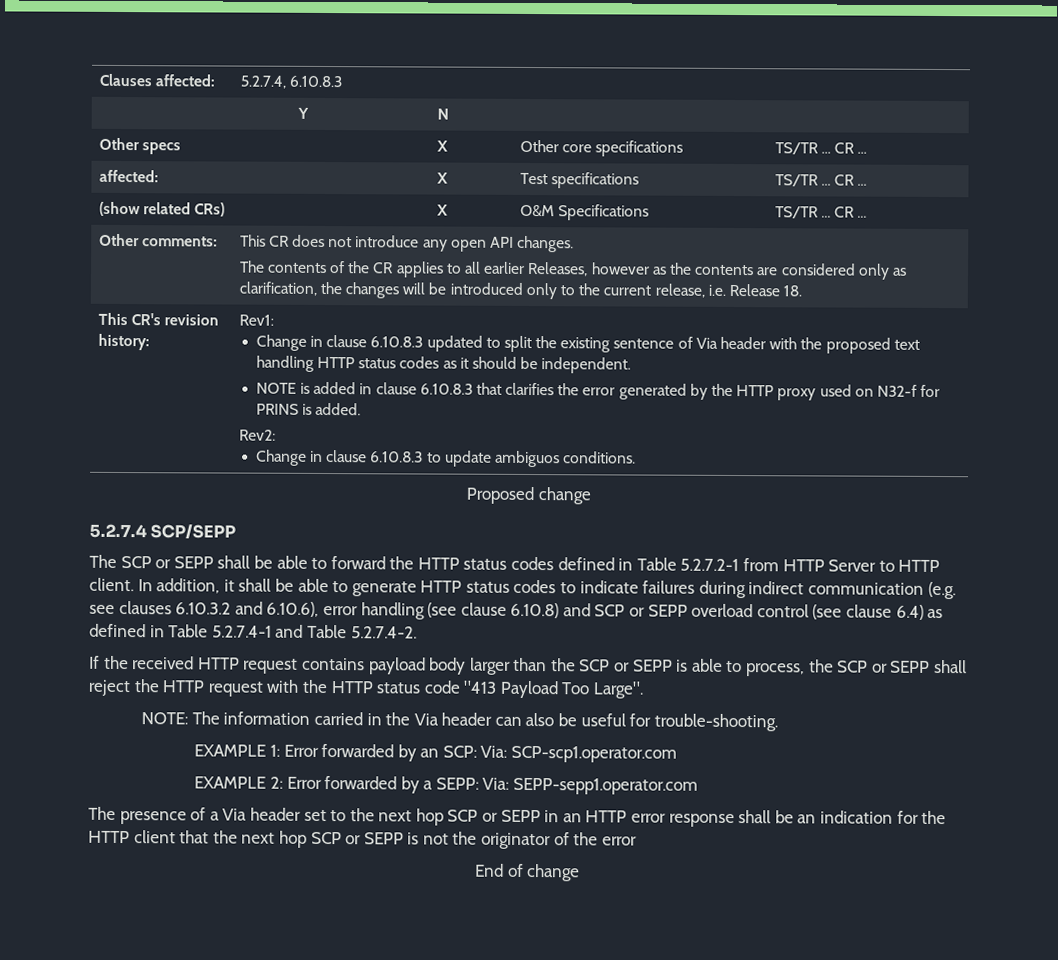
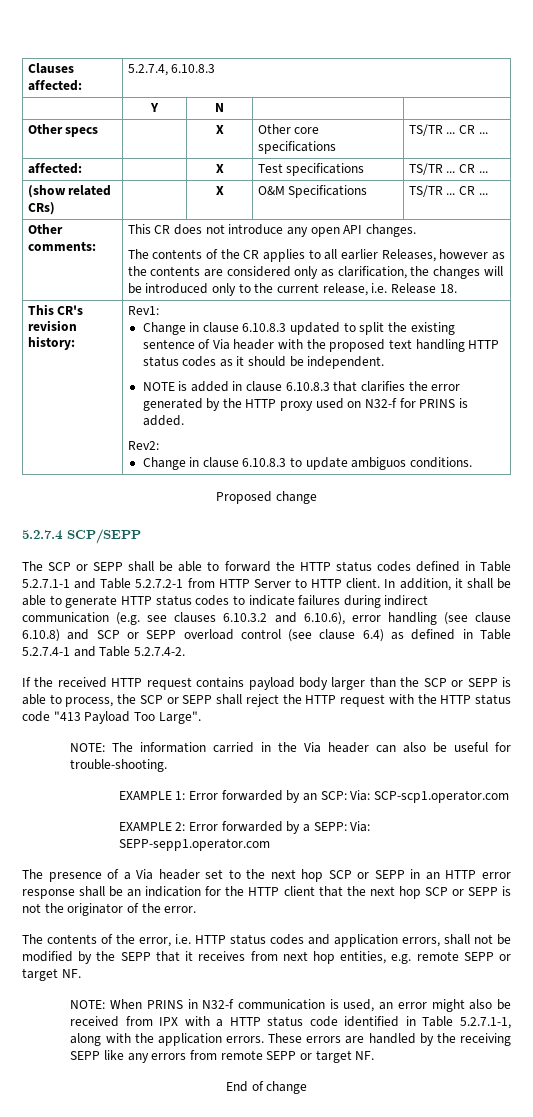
(677, 564) none -> [22,578,132,589] 5.2.7.1-1 and Table
[601,836,637,846] error -> [164,906,197,913] [22,934,511,947] [22,951,512,964] [22,968,81,981] [70,999,512,1012] [70,1016,511,1029] [70,1033,511,1046] [70,1050,375,1063] error. // The contents of the error, i.e. HTTP status codes and application errors, shall not be modified by the SEPP that it receives from next hop entities, e.g. remote SEPP or target NF. // NOTE: When PRINS in N32-f communication is used, an error might also be received from IPX with a HTTP status code identified in Table 5.2.7.1-1, along with the application errors. These errors are handled by the receiving SEPP like any errors from remote SEPP or target NF.

